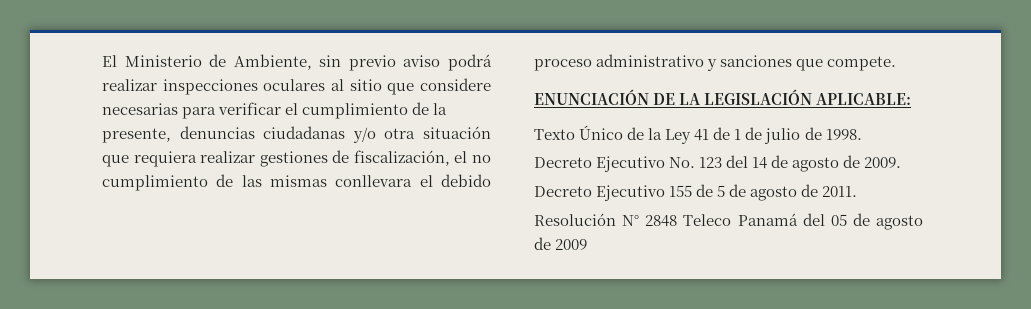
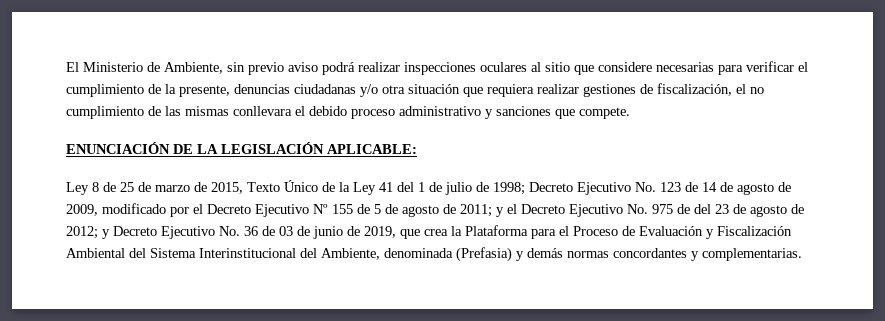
(912, 99) none -> [66,182,243,195] Ley 8 de 25 de marzo de 2015,
[713,127,731,140] de -> [397,182,414,192] del
[825,129,862,140] 1998. // -> [493,182,525,195] 1998;
[726,155,749,168] del -> [685,182,698,192] de
[864,157,902,168] [534,185,666,201] 2009. // Decreto Ejecutivo -> [66,203,328,217] 2009, modificado por el Decreto Ejecutivo Nº
[822,186,858,197] [534,213,923,230] [534,237,588,250] 2011. // Resolución N° 2848 Teleco Panamá del 05 de agosto de 2009 -> [460,204,804,217] [66,225,792,239] [66,247,802,262] 2011; y el Decreto Ejecutivo No. 975 de del 23 de agosto de 2012; y Decreto Ejecutivo No. 36 de 03 de junio de 2019, que crea la Plataforma para el Proceso de Evaluación y Fiscalización Ambiental del Sistema Interinstitucional del Ambiente, denominada (Prefasia) y demás normas concordantes y complementarias.

